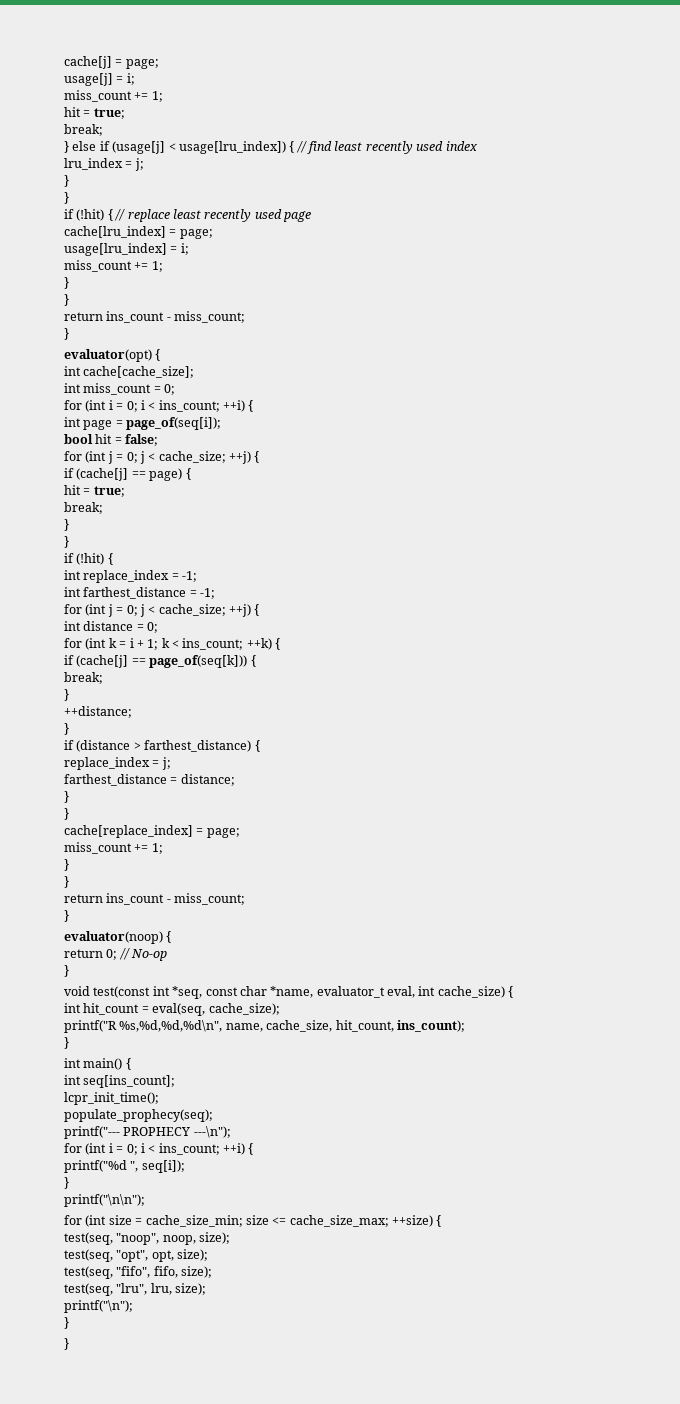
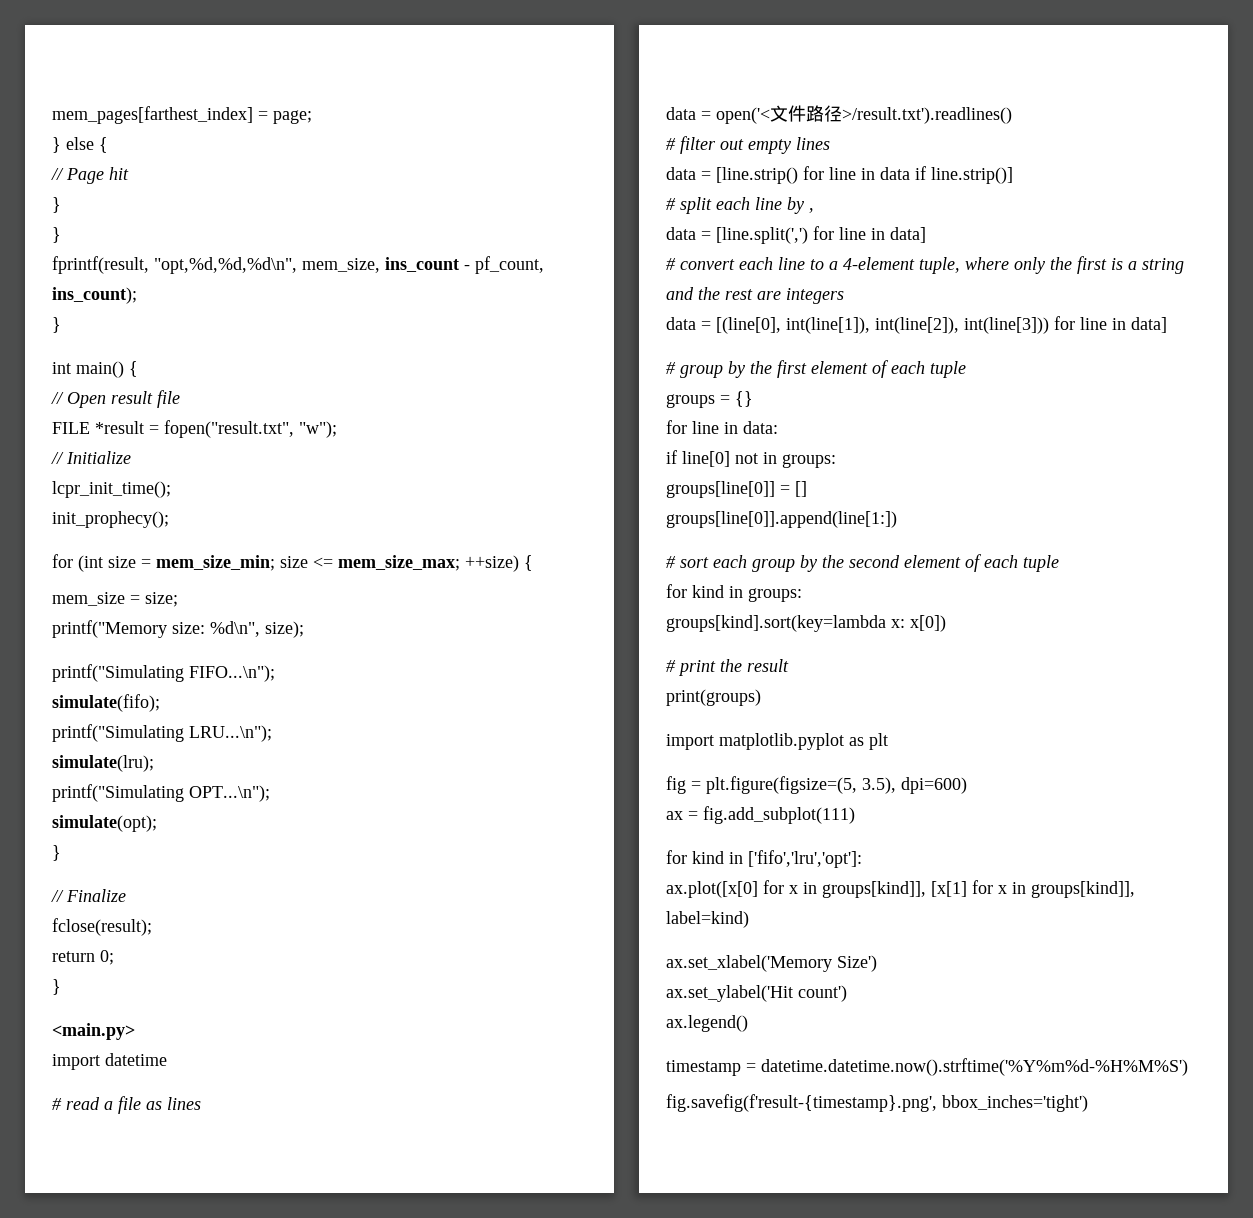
[64,56,159,69] [64,73,135,86] [64,90,163,102] [64,107,125,119] [64,124,103,136] [64,141,477,154] [64,158,144,171] [64,175,69,187] [64,192,69,204] [64,209,311,222] [64,226,213,239] [64,243,189,256] [64,260,163,272] [64,277,69,289] [64,294,69,306] [64,311,246,323] [64,328,69,340] [64,349,161,362] [64,366,195,378] [64,383,176,395] [64,400,254,412] [64,417,222,430] [64,434,159,446] [64,451,260,464] [64,468,191,481] [64,485,125,497] [64,502,103,514] [64,519,69,531] [64,536,69,548] [64,553,113,565] [64,570,198,583] [64,587,216,599] [64,604,260,617] [64,621,159,633] [64,638,281,650] [64,655,256,668] [64,672,103,684] [64,689,69,701] [64,706,132,718] [64,723,69,735] [64,740,260,752] [64,757,171,770] [64,774,235,786] [64,791,69,803] [64,808,69,820] [64,825,240,838] [64,842,163,854] [64,859,69,871] [64,876,69,888] [64,893,246,905] [64,910,69,922] [64,931,172,944] [64,948,168,961] [64,965,69,977] [64,986,514,999] [64,1003,280,1016] [64,1020,394,1033] cache[j] = page; // usage[j] = i; // miss_count += 1; // hit = true; // break; // } else if (usage[j] < usage[lru_index]) { // find least recently used index // lru_index = j; // } // } // if (!hit) { // replace least recently used page // cache[lru_index] = page; // usage[lru_index] = i; // miss_count += 1; // } // } // return ins_count - miss_count; // } // evaluator(opt) { // int cache[cache_size]; // int miss_count = 0; // for (int i = 0; i < ins_count; ++i) { // int page = page_of(seq[i]); // bool hit = false; // for (int j = 0; j < cache_size; ++j) { // if (cache[j] == page) { // hit = true; // break; // } // } // if (!hit) { // int replace_index = -1; // int farthest_distance = -1; // for (int j = 0; j < cache_size; ++j) { // int distance = 0; // for (int k = i + 1; k < ins_count; ++k) { // if (cache[j] == page_of(seq[k])) { // break; // } // ++distance; // } // if (distance > farthest_distance) { // replace_index = j; // farthest_distance = distance; // } // } // cache[replace_index] = page; // miss_count += 1; // } // } // return ins_count - miss_count; // } // evaluator(noop) { // return 0; // No-op // } // void test(const int *seq, const char *name, evaluator_t eval, int cache_size) { // int hit_count = eval(seq, cache_size); // printf("R %s,%d,%d,%d\n", name, cache_size, hit_count, -> [52,106,312,124] [52,137,108,153] [51,167,129,184] [52,197,61,213] [52,227,61,243] [52,256,544,274] mem_pages[farthest_index] = page; // } else { // // Page hit // } // } // fprintf(result, "opt,%d,%d,%d\n", mem_size, ins_count - pf_count,
[64,1075,176,1088] [64,1092,159,1105] [64,1109,213,1122] [64,1126,231,1139] [64,1143,254,1155] [64,1160,185,1173] [64,1177,69,1189] [64,1194,145,1207] int seq[ins_count]; // lcpr_init_time(); // populate_prophecy(seq); // printf("--- PROPHECY ---\n"); // for (int i = 0; i < ins_count; ++i) { // printf("%d ", seq[i]); // } // printf("\n\n"); -> [51,390,180,408] [52,420,337,438] [51,451,131,464] [52,481,171,498] [52,511,169,528] // Open result file // FILE *result = fopen("result.txt", "w"); // // Initialize // lcpr_init_time(); // init_prophecy();
[145,1215,243,1227] cache_size_min; -> [156,555,275,571] mem_size_min;
[289,1215,389,1227] cache_size_max; -> [338,555,460,571] mem_size_max;
[64,1232,231,1245] [64,1249,209,1262] [64,1266,213,1279] [64,1283,207,1296] [64,1300,133,1313] [64,1317,69,1329] [64,1338,69,1350] test(seq, "noop", noop, size); // test(seq, "opt", opt, size); // test(seq, "fifo", fifo, size); // test(seq, "lru", lru, size); // printf("\n"); // } // } -> [52,592,178,607] [52,620,304,638] [52,664,275,682] [52,694,160,712] [52,724,272,742] [52,755,154,772] [52,784,270,802] [52,815,157,832] [52,845,61,861] [51,889,126,902] [52,918,152,936] [52,950,114,965] [52,979,61,995] [52,1023,135,1040] [52,1053,167,1070] [52,1096,201,1114] [666,105,1012,124] [666,136,830,154] [666,166,1013,184] [666,197,814,214] [666,226,926,244] [666,256,1184,274] [666,287,844,304] [666,316,1167,334] [666,360,966,378] [666,391,753,408] [666,420,778,434] [666,450,836,468] [666,481,807,498] [666,511,897,528] [666,554,1059,572] [666,584,802,602] [666,615,946,632] [666,659,789,676] [666,689,761,706] [666,733,888,750] [666,776,967,794] [666,806,855,824] [666,850,862,868] [666,880,1135,898] [666,911,749,928] [666,955,877,972] [666,985,847,1002] [666,1015,748,1032] [666,1058,1188,1076] [666,1094,1088,1112] mem_size = size; // printf("Memory size: %d\n", size); // printf("Simulating FIFO...\n"); // simulate(fifo); // printf("Simulating LRU...\n"); // simulate(lru); // printf("Simulating OPT...\n"); // simulate(opt); // } // // Finalize // fclose(result); // return 0; // } // <main.py> // import datetime // # read a file as lines // data = open('<文件路径>/result.txt').readlines() // # filter out empty lines // data = [line.strip() for line in data if line.strip()] // # split each line by , // data = [line.split(',') for line in data] // # convert each line to a 4-element tuple, where only the first is a string and the rest are integers // data = [(line[0], int(line[1]), int(line[2]), int(line[3])) for line in data] // # group by the first element of each tuple // groups = {} // for line in data: // if line[0] not in groups: // groups[line[0]] = [] // groups[line[0]].append(line[1:]) // # sort each group by the second element of each tuple // for kind in groups: // groups[kind].sort(key=lambda x: x[0]) // # print the result // print(groups) // import matplotlib.pyplot as plt // fig = plt.figure(figsize=(5, 3.5), dpi=600) // ax = fig.add_subplot(111) // for kind in ['fifo','lru','opt']: // ax.plot([x[0] for x in groups[kind]], [x[1] for x in groups[kind]], label=kind) // ax.set_xlabel('Memory Size') // ax.set_ylabel('Hit count') // ax.legend() // timestamp = datetime.datetime.now().strftime('%Y%m%d-%H%M%S') // fig.savefig(f'result-{timestamp}.png', bbox_inches='tight')

